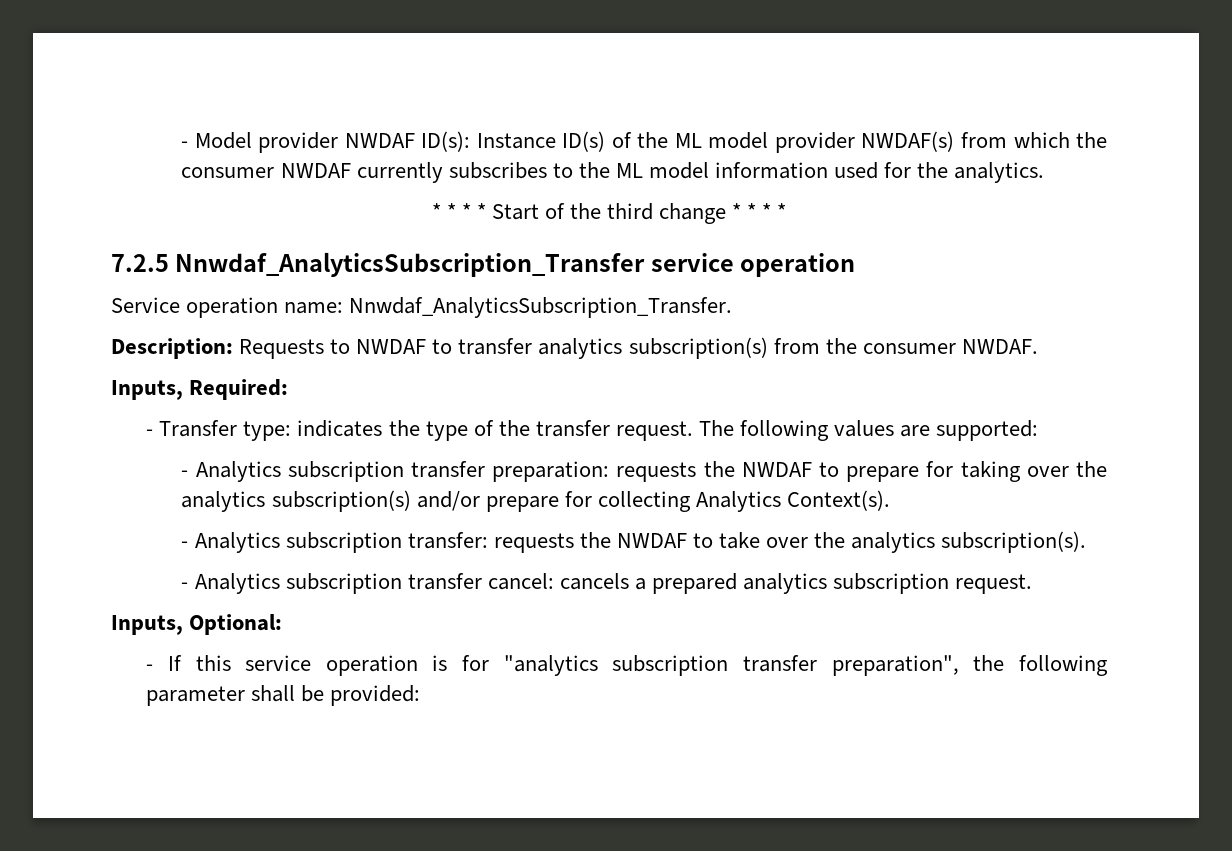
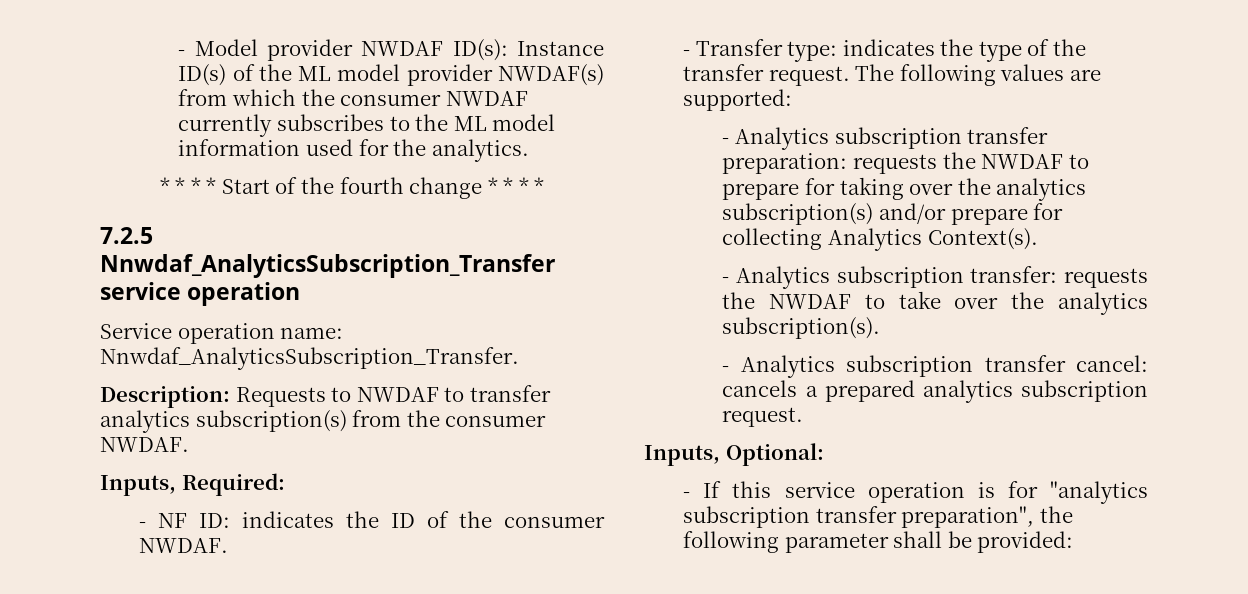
[607,203,654,220] third -> [339,177,404,194] fourth
(289, 389) none -> [139,511,605,528] [139,538,229,553] // - NF ID: indicates the ID of the consumer NWDAF.

